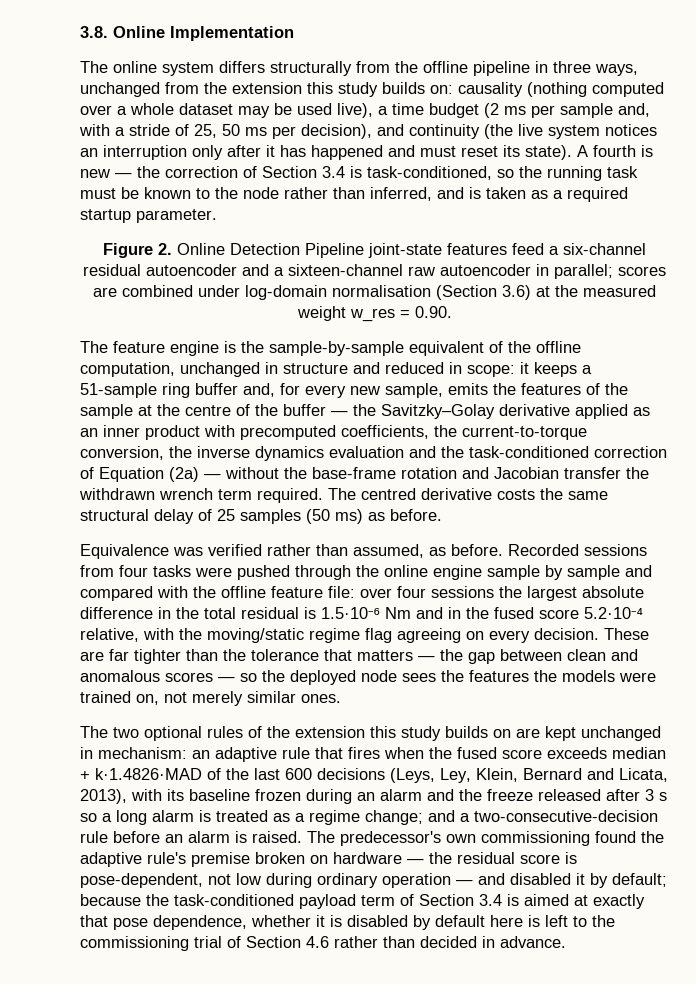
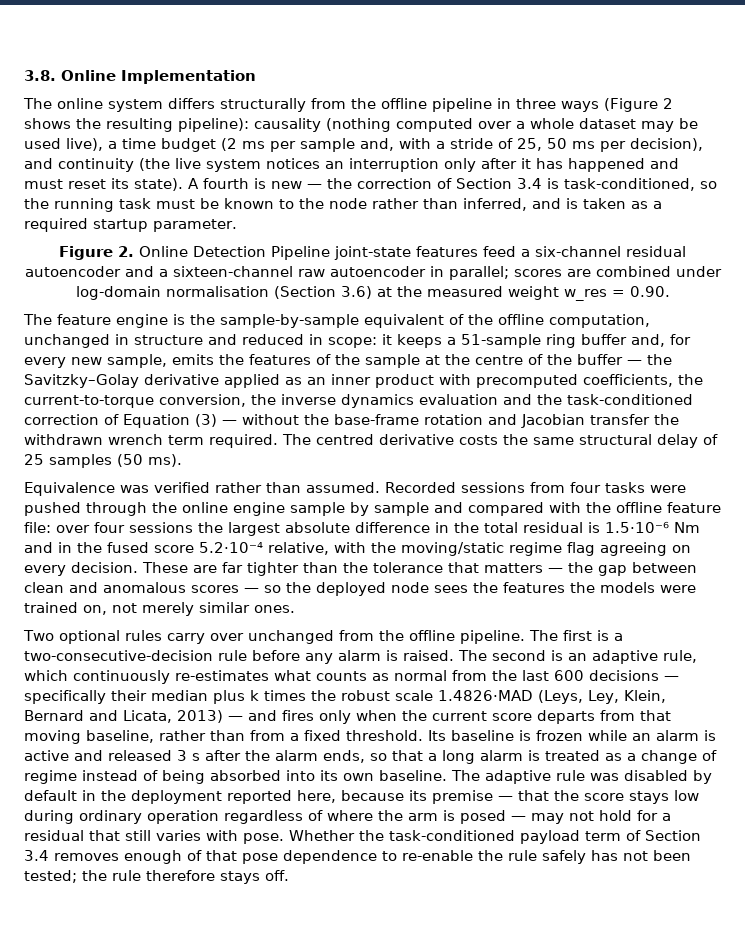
[595,64,638,76] [80,82,453,97] ways, unchanged from the extension this study builds on: -> [561,98,673,112] [24,118,249,132] ways (Figure 2 shows the resulting pipeline):
[169,467,199,482] (2a) -> [195,414,217,427] (3)
[335,509,442,524] ms) as before. -> [148,454,182,467] ms).
[353,544,503,558] assumed, as before. -> [306,482,380,493] assumed.
[80,726,661,741] [80,747,666,762] [80,768,385,780] The two optional rules of the extension this study builds on are kept unchanged in mechanism: an adaptive rule that fires when the fused score exceeds median + k·1.4826·MAD of the last 600 decisions -> [23,630,623,644] [24,650,697,664] [24,670,679,684] [24,690,533,704] Two optional rules carry over unchanged from the offline pipeline. The first is a two-consecutive-decision rule before any alarm is raised. The second is an adaptive rule, which continuously re-estimates what counts as normal from the last 600 decisions — specifically their median plus k times the robust scale 1.4826·MAD
[80,789,667,804] [80,813,97,822] 2013), with its baseline frozen during an alarm and the freeze released after 3 s so -> [177,710,671,724] [24,730,716,744] [24,750,423,763] 2013) — and fires only when the current score departs from that moving baseline, rather than from a fixed threshold. Its baseline is frozen while an alarm is active and released 3 s after the alarm ends, so that
[309,810,658,825] [80,831,664,846] [80,852,577,867] [80,873,667,888] [80,894,141,906] regime change; and a two-consecutive-decision rule before an alarm is raised. The predecessor's own commissioning found the adaptive rule's premise broken on hardware — the residual score is pose-dependent, not low during ordinary operation — and disabled it by default; because -> [641,750,717,764] [24,770,712,784] [24,790,699,804] [24,810,671,824] [24,830,355,844] change of regime instead of being absorbed into its own baseline. The adaptive rule was disabled by default in the deployment reported here, because its premise — that the score stays low during ordinary operation regardless of where the arm is posed — may not hold for a residual that still varies with pose. Whether
[507,894,645,909] [80,915,615,930] [80,936,566,951] is aimed at exactly that pose dependence, whether it is disabled by default here is left to the commissioning trial of Section 4.6 rather than decided in advance. -> [54,850,691,864] [24,870,289,884] removes enough of that pose dependence to re-enable the rule safely has not been tested; the rule therefore stays off.

